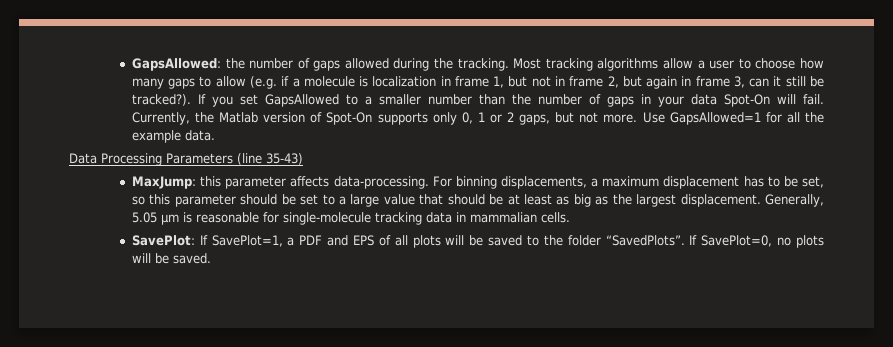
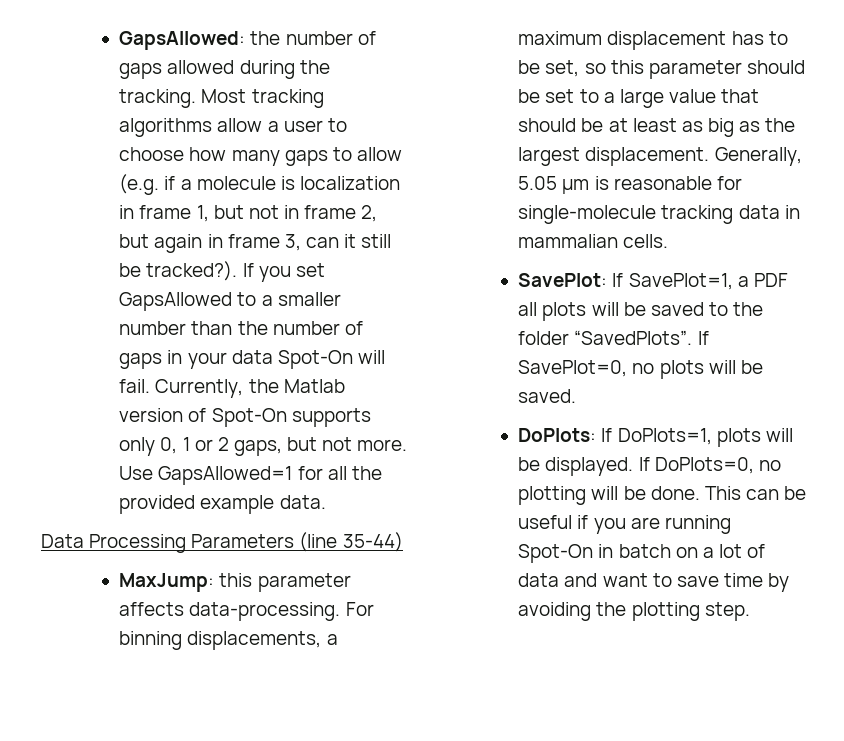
(825, 117) none -> [119,495,196,514] provided
[266,153,303,165] 35-43) -> [342,532,403,552] 35-44)
[327,235,391,246] and EPS of -> (788, 280) none
(211, 258) none -> [518,428,793,447] [518,457,781,476] [518,486,807,505] [518,515,731,534] [518,544,766,563] [518,573,790,592] [518,602,750,621] // DoPlots: If DoPlots=1, plots will be displayed. If DoPlots=0, no plotting will be done. This can be useful if you are running Spot-On in batch on a lot of data and want to save time by avoiding the plotting step.

